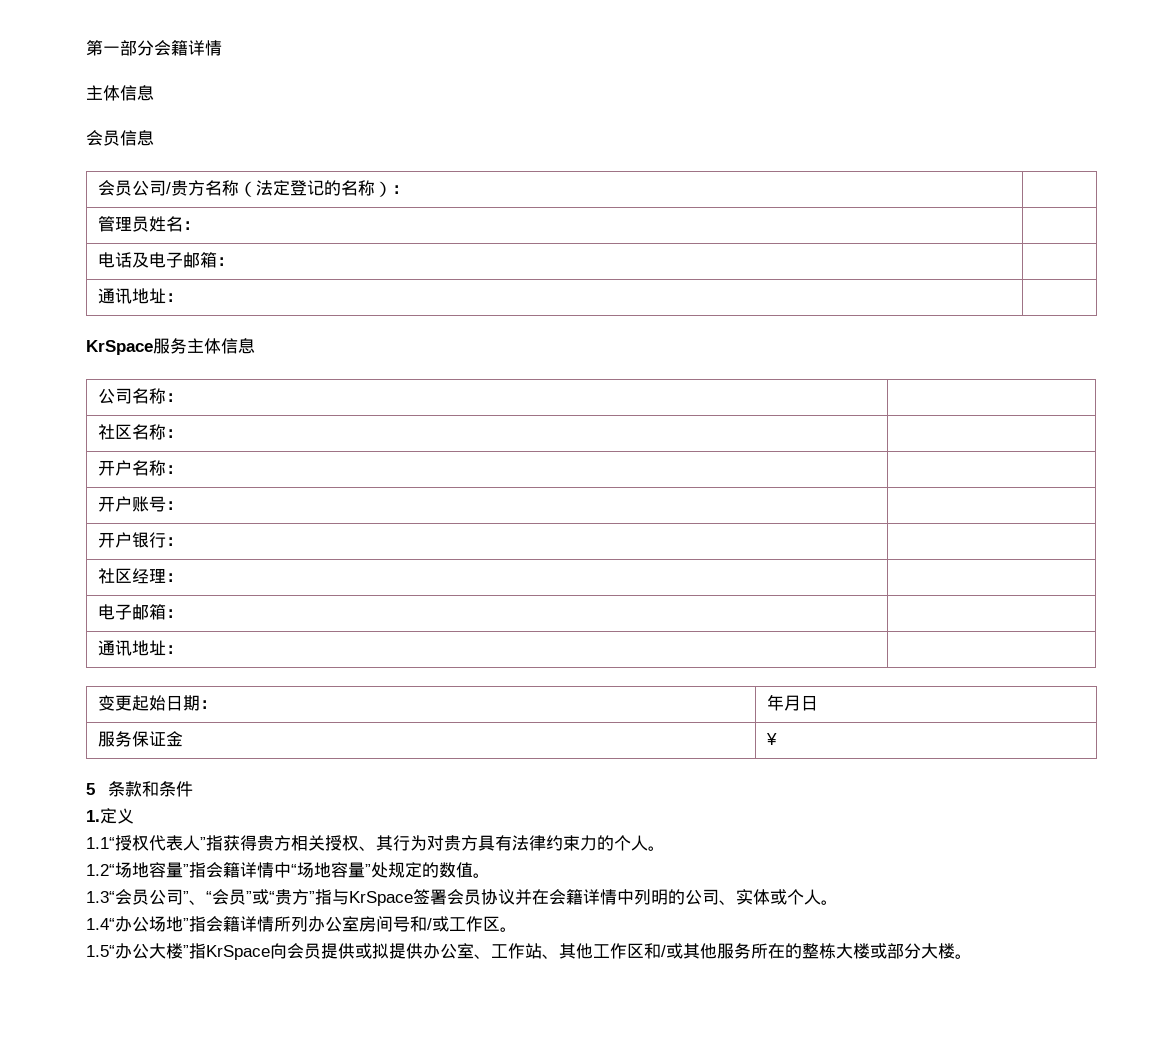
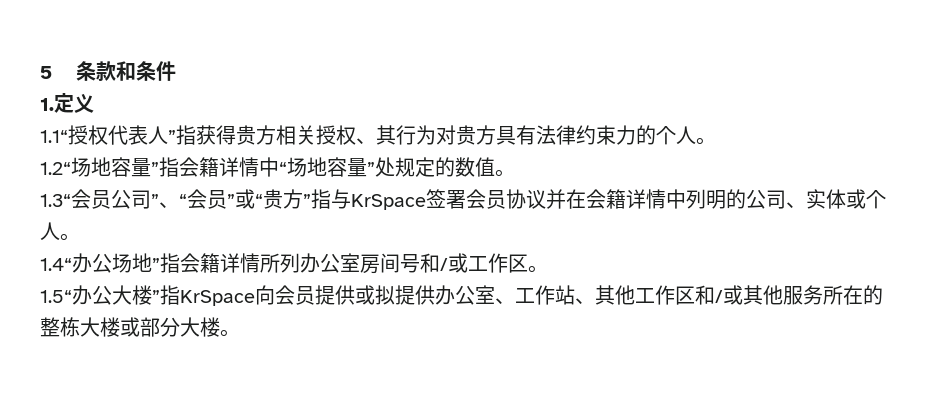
[86,40,222,56] [86,85,154,101] [86,130,154,146] [98,180,410,197] [98,216,201,232] [98,252,235,268] [98,288,184,304] [86,338,255,355] [98,388,184,404] [98,424,184,440] [98,460,184,476] [98,496,184,512] [98,532,184,548] [98,568,184,584] [98,604,184,620] [98,640,184,656] [98,695,218,711] [767,694,819,711] [98,731,184,747] [766,733,778,745] 第一部分会籍详情 // 主体信息 // 会员信息 // 会员公司/贵方名称（法定登记的名称）： | // 管理员姓名： | // 电话及电子邮箱： | // 通讯地址： | // KrSpace服务主体信息 // 公司名称： | // 社区名称： | // 开户名称： | // 开户账号： | // 开户银行： | // 社区经理： | // 电子邮箱： | // 通讯地址： | // 变更起始日期： | 年月日 // 服务保证金 | ¥ // -> (40, 72) none

